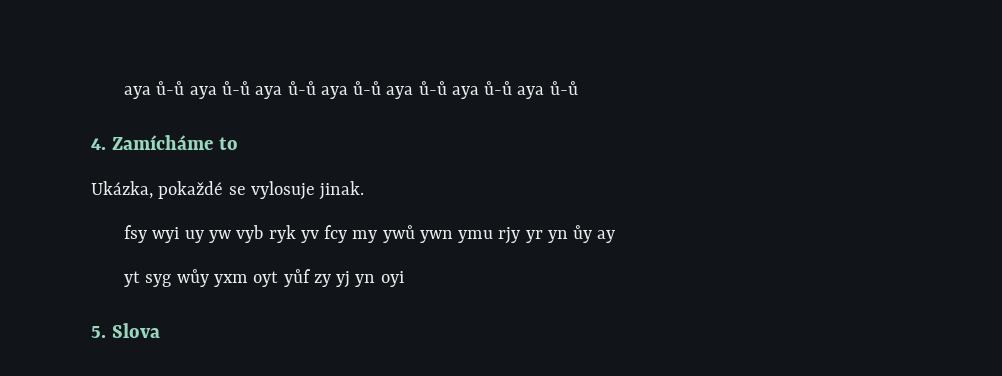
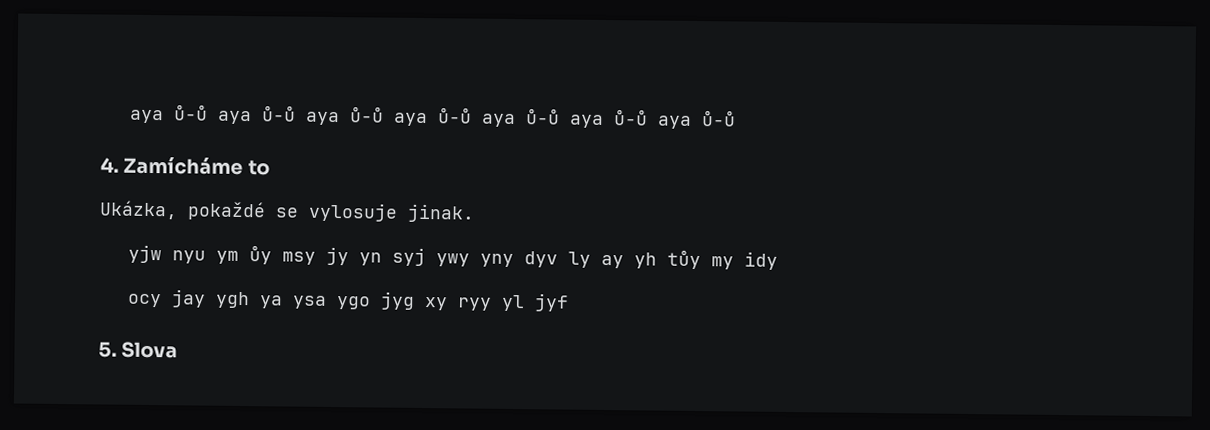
[124,225,616,244] [124,269,404,288] fsy wyi uy yw vyb ryk yv fcy my ywů ywn ymu rjy yr yn ůy ay // yt syg wůy yxm oyt yůf zy yj yn oyi -> [127,244,778,270] [126,289,569,312] yjw nyu ym ůy msy jy yn syj ywy yny dyv ly ay yh tůy my idy // ocy jay ygh ya ysa ygo jyg xy ryy yl jyf

